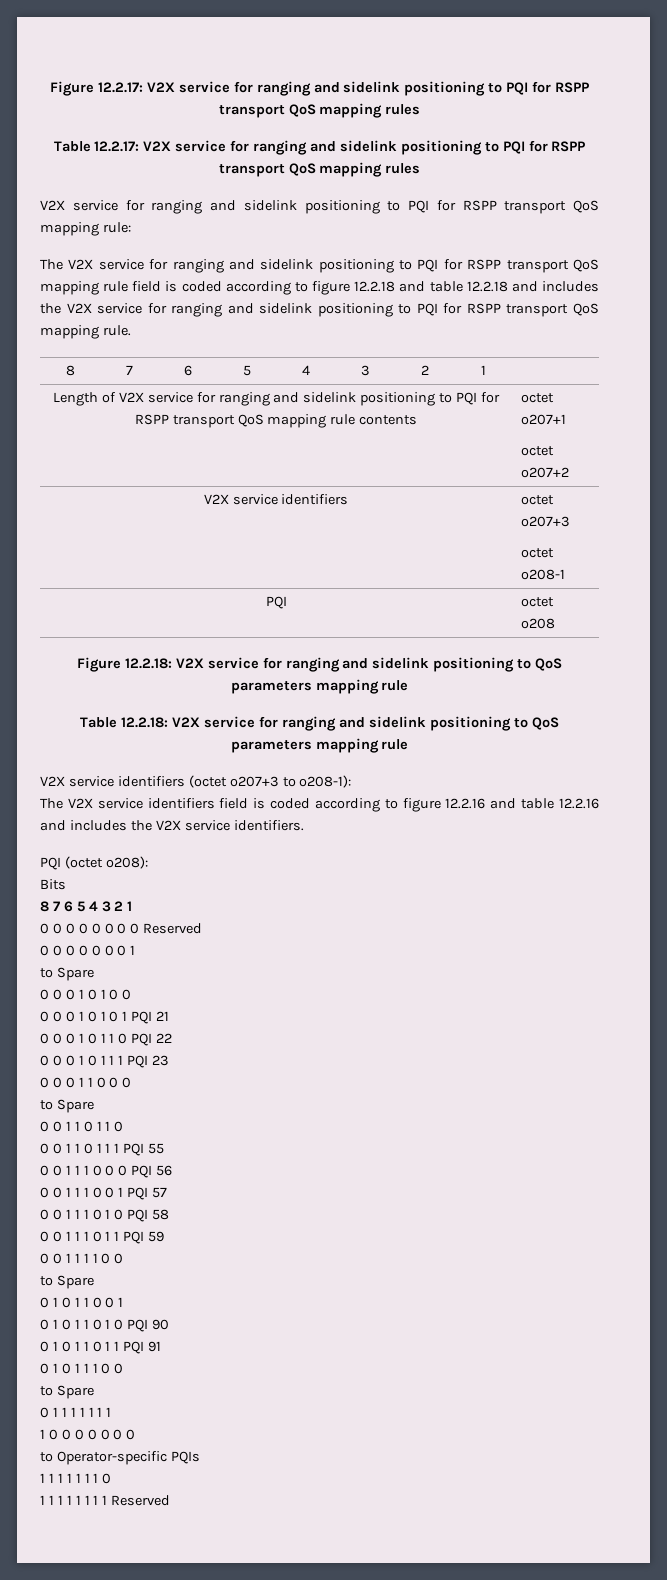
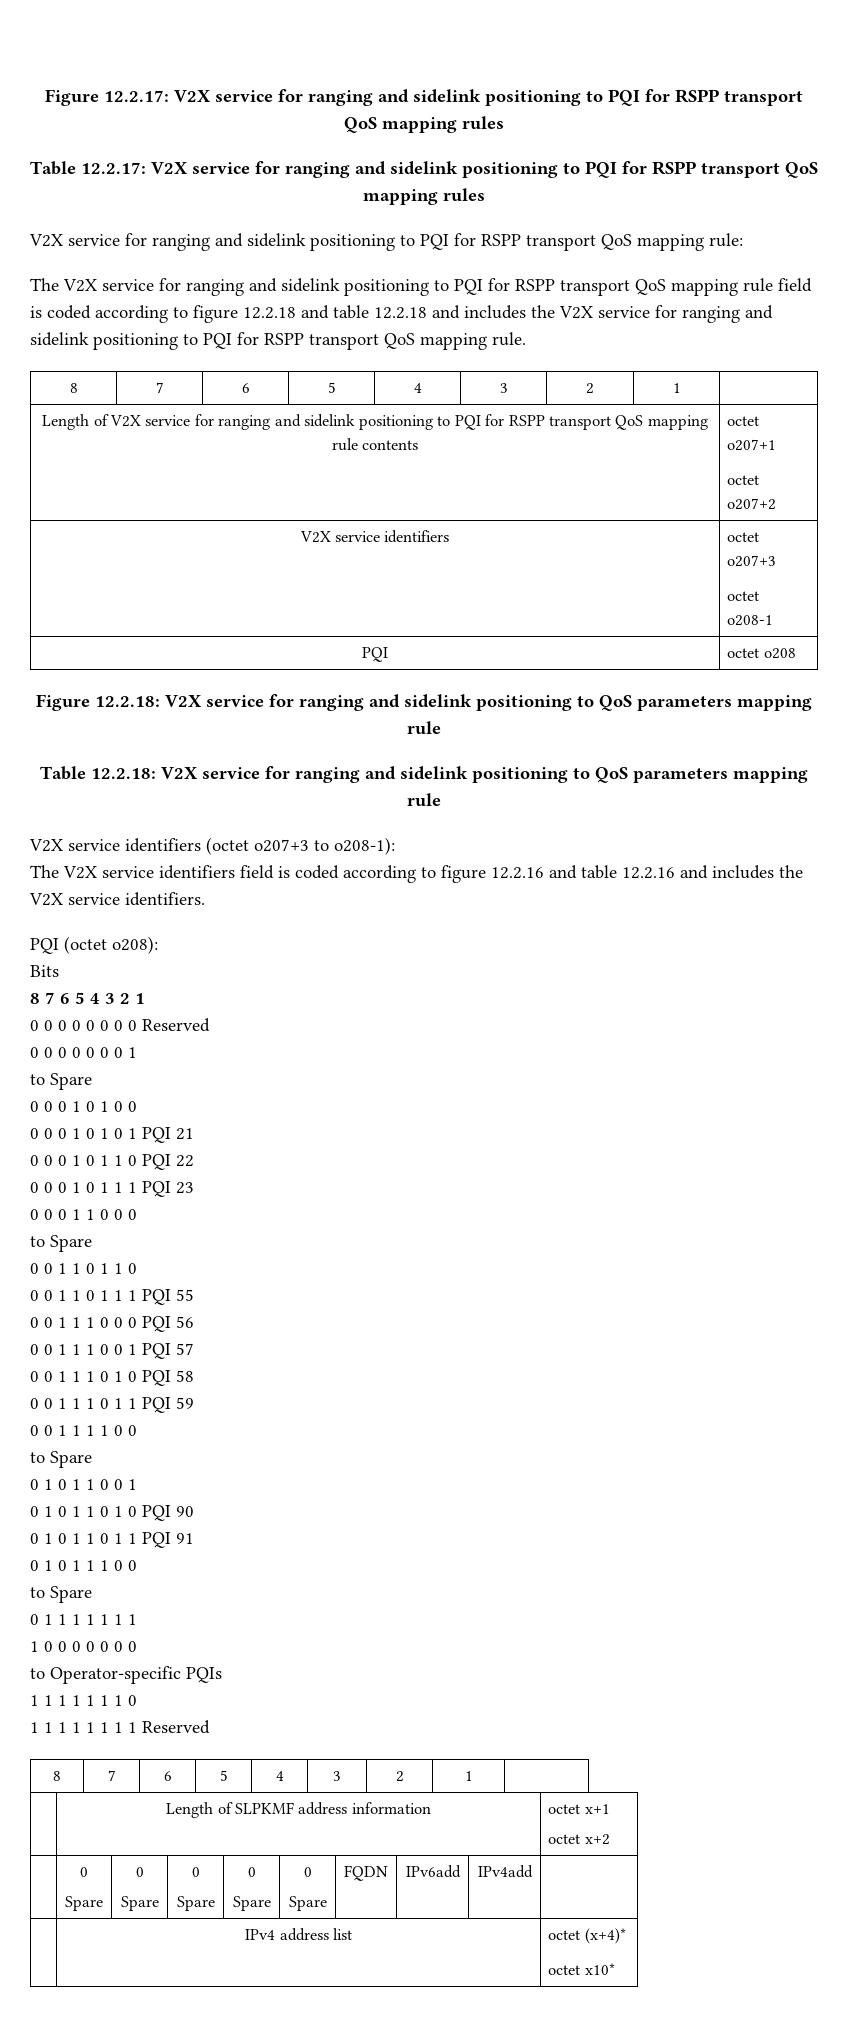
(171, 1500) none -> [53,1771,61,1781] [107,1770,116,1781] [163,1771,172,1781] [219,1770,228,1781] [275,1771,284,1781] [333,1771,341,1781] [395,1771,404,1782] [464,1771,473,1781] [166,1802,431,1818] [548,1804,610,1814] [548,1834,610,1845] [80,1867,88,1877] [65,1896,103,1911] [135,1867,144,1877] [120,1896,159,1911] [191,1867,200,1877] [176,1896,215,1911] [247,1867,256,1877] [232,1896,271,1911] [303,1867,312,1877] [288,1896,327,1911] [344,1865,388,1881] [405,1865,461,1878] [477,1865,533,1878] [245,1928,352,1941] [548,1928,626,1944] [548,1963,615,1975] // 8 | 7 | 6 | 5 | 4 | 3 | 2 | 1 | // | Length of SLPKMF address information | octet x+1 // octet x+2 // | 0 // Spare | 0 // Spare | 0 // Spare | 0 // Spare | 0 // Spare | FQDN | IPv6add | IPv4add | // | IPv4 address list | octet (x+4)* // octet x10*

